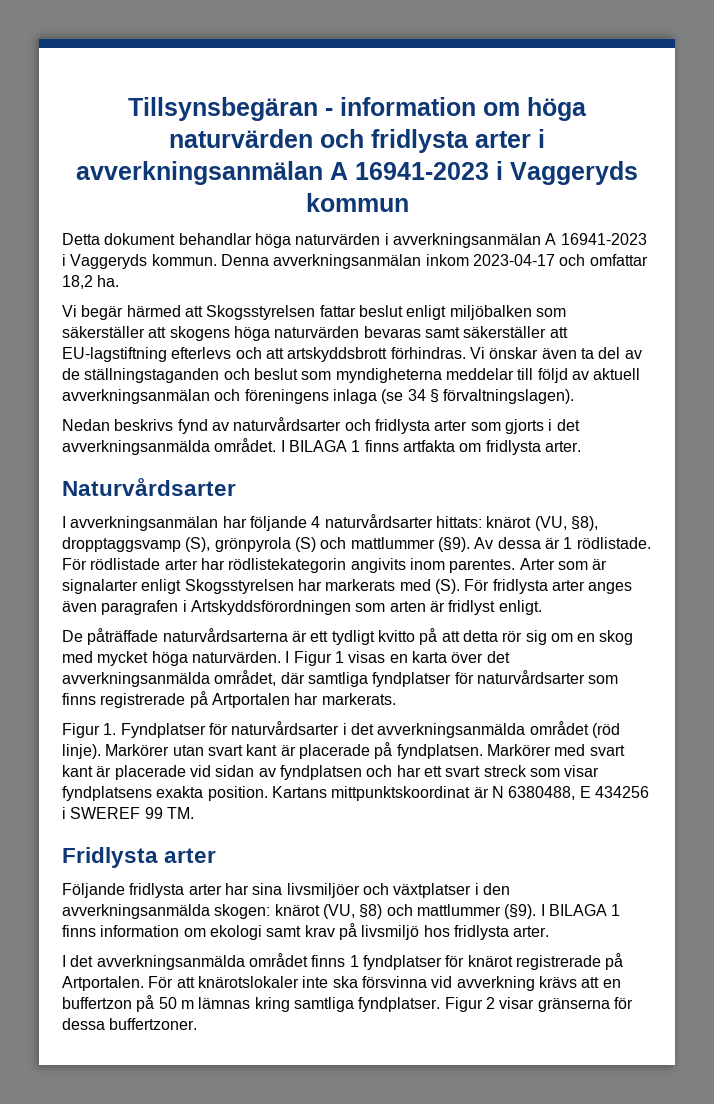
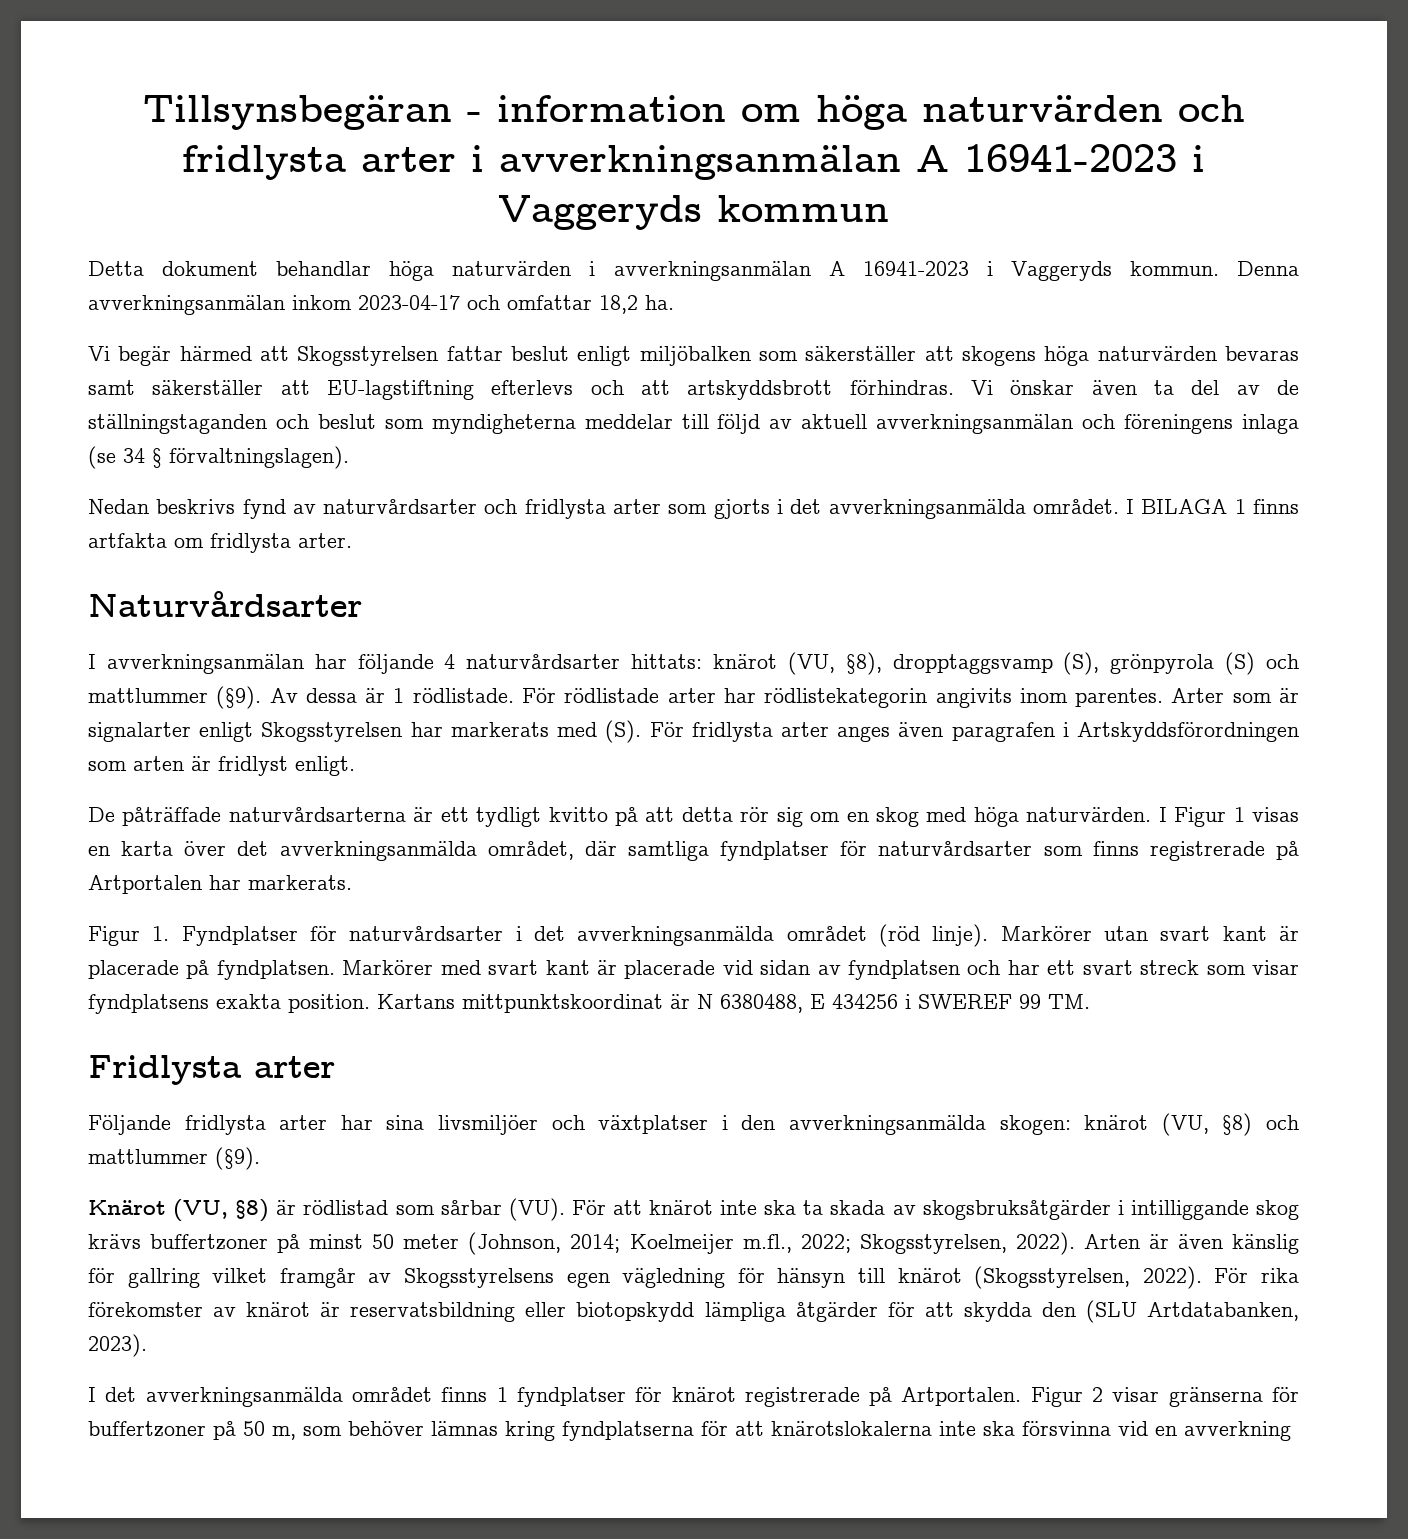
[97,651,149,666] mycket -> (967, 814) none
[540,904,621,916] [62,923,550,940] I BILAGA 1 finns information om ekologi samt krav på livsmiljö hos fridlysta arter. -> [88,1198,1299,1222] [88,1232,1299,1255] [88,1266,1299,1289] [88,1300,1299,1323] [88,1334,147,1357] // Knärot (VU, §8) är rödlistad som sårbar (VU). För att knärot inte ska ta skada av skogsbruksåtgärder i intilliggande skog krävs buffertzoner på minst 50 meter (Johnson, 2014; Koelmeijer m.fl., 2022; Skogsstyrelsen, 2022). Arten är även känslig för gallring vilket framgår av Skogsstyrelsens egen vägledning för hänsyn till knärot (Skogsstyrelsen, 2022). För rika förekomster av knärot är reservatsbildning eller biotopskydd lämpliga åtgärder för att skydda den (SLU Artdatabanken, 2023).
[148,976,621,991] [62,995,441,1012] För att knärotslokaler inte ska försvinna vid avverkning krävs att en buffertzon på 50 m lämnas kring samtliga fyndplatser. -> (1022, 1396) none
[62,1018,198,1030] dessa buffertzoner. -> [88,1421,1291,1441] buffertzoner på 50 m, som behöver lämnas kring fyndplatserna för att knärotslokalerna inte ska försvinna vid en avverkning

